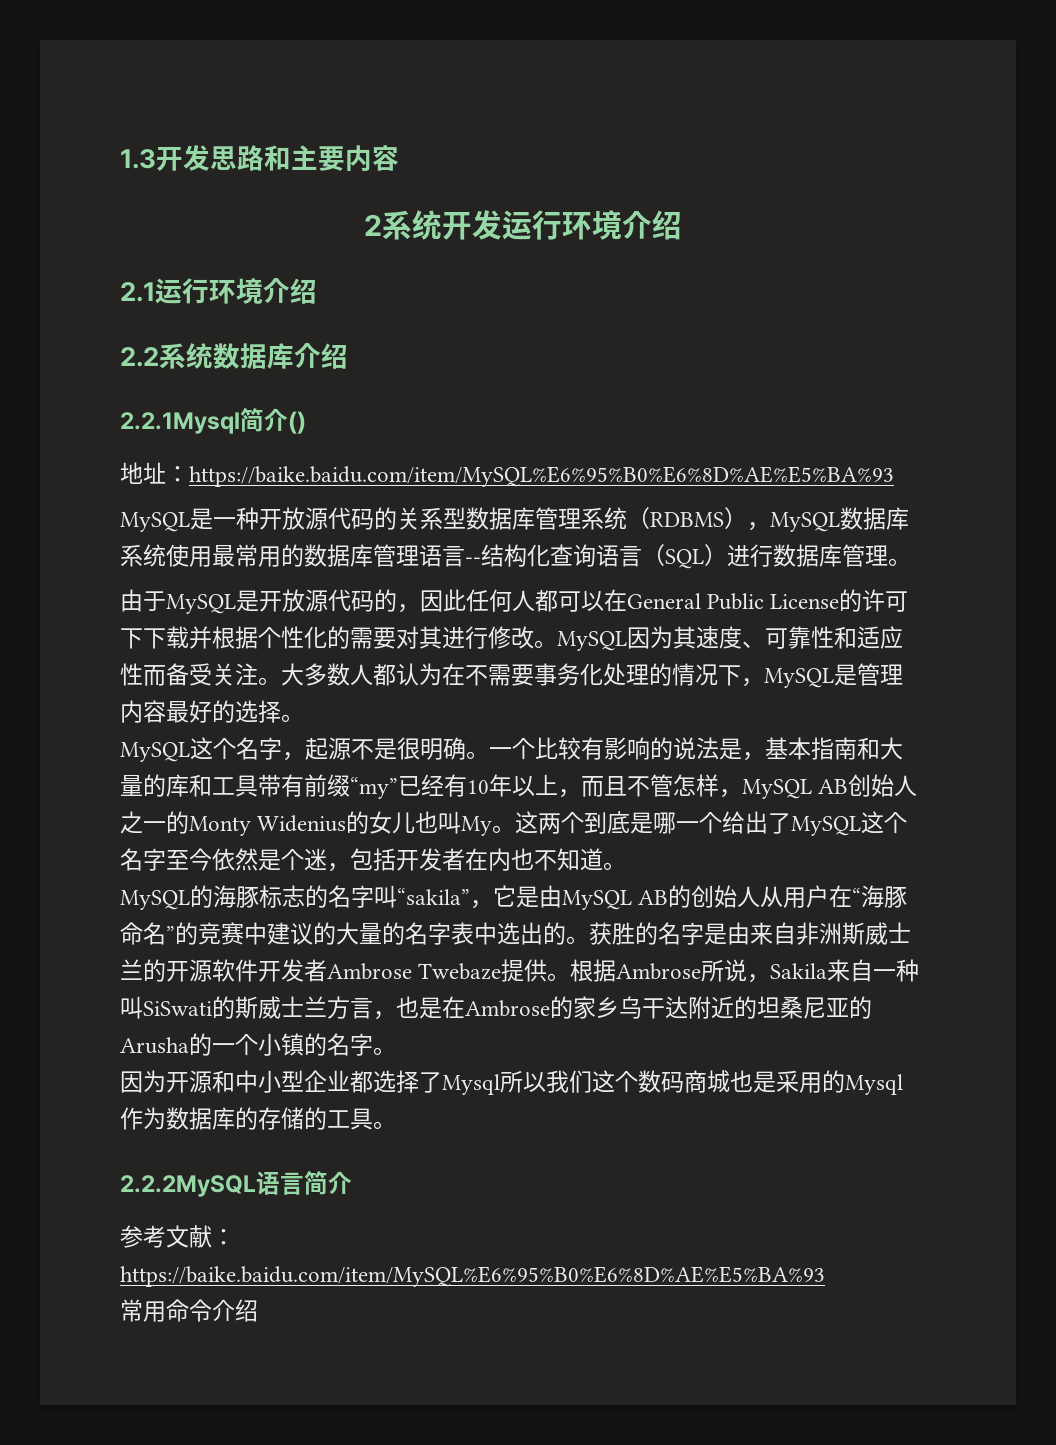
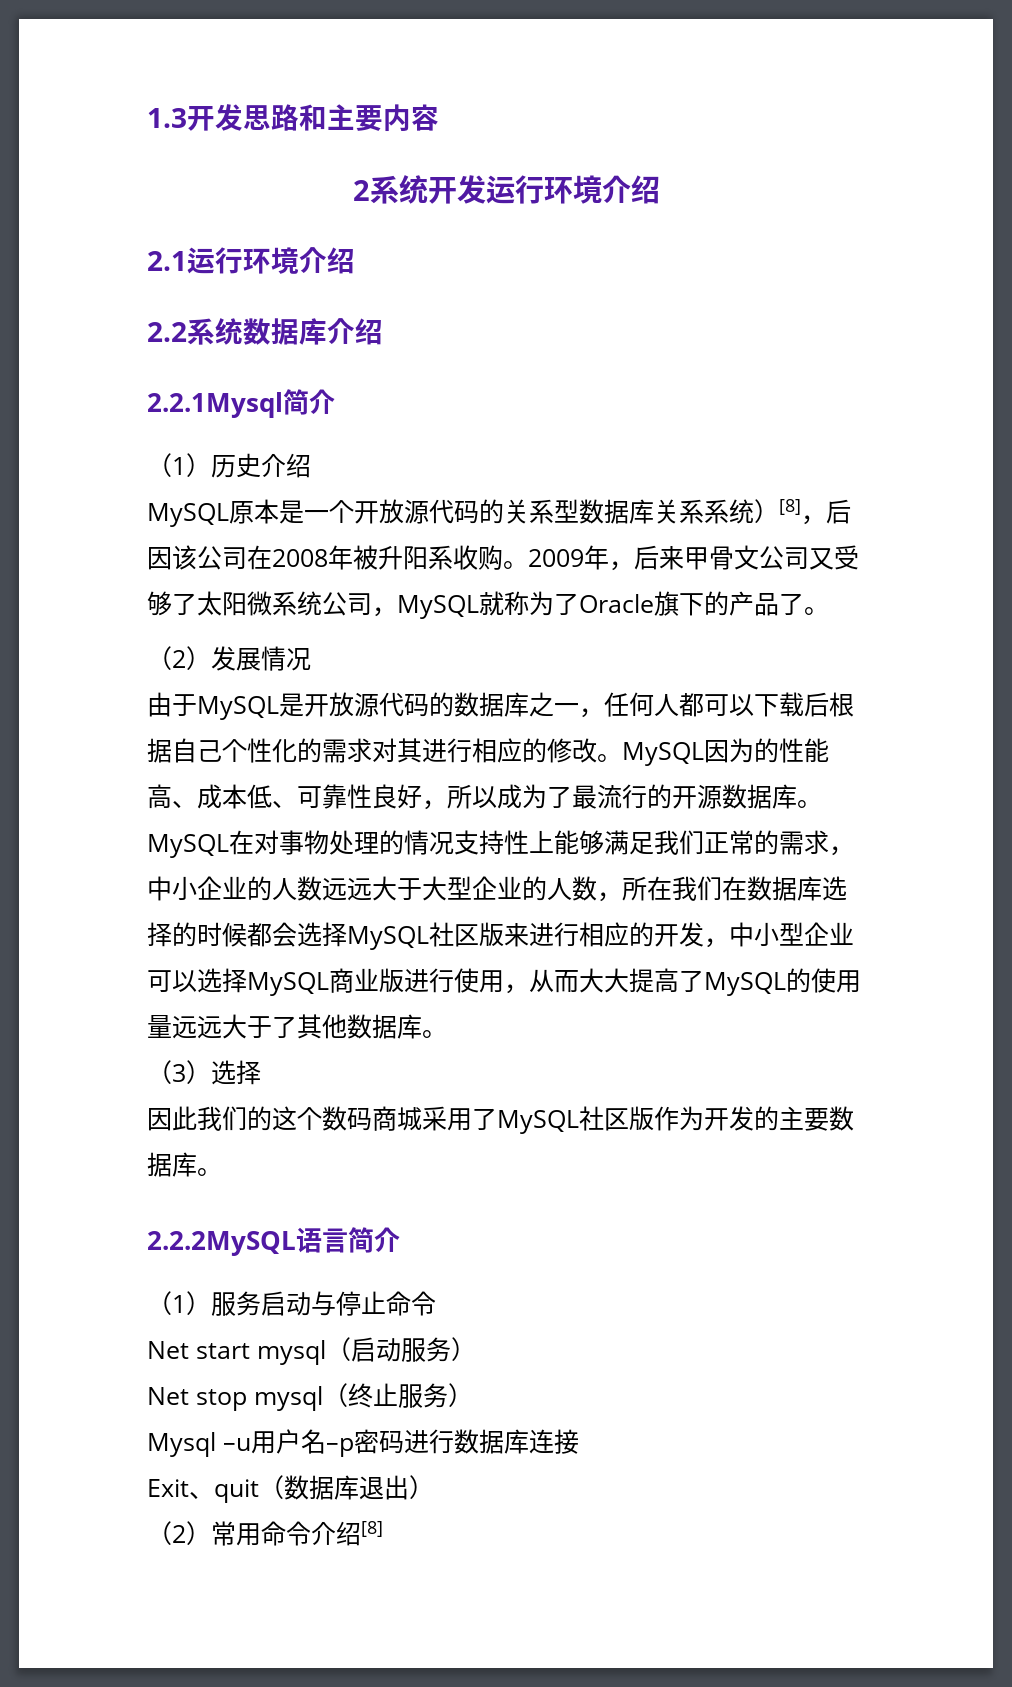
[288,411,306,434] [120,462,894,487] [120,507,259,532] () // 地址：https://baike.baidu.com/item/MySQL%E6%95%B0%E6%8D%AE%E5%BA%93 // MySQL是一种 -> [147,453,311,478] [147,499,354,527] // （1）历史介绍 // MySQL原本是一个
[535,507,909,532] [120,544,911,569] 管理系统（RDBMS），MySQL数据库系统使用最常用的数据库管理语言--结构化查询语言（SQL）进行数据库管理。 -> [654,499,801,524] [801,499,851,525] [147,545,859,571] [147,591,829,619] [147,646,311,671] 关系系统）[8]，后因该公司在2008年被升阳系收购。2009年，后来甲骨文公司又受够了太阳微系统公司，MySQL就称为了Oracle旗下的产品了。 // （2）发展情况
[397,589,909,613] [120,626,258,649] ，因此任何人都可以在General Public License的许可下下载并根据 -> [454,692,854,718] [147,738,222,763] 数据库之一，任何人都可以下载后根据自己
[373,627,396,649] 要 -> [347,738,372,762] 求
(488, 637) none -> [472,738,547,763] 相应的
[673,626,903,649] [120,663,903,688] [120,700,304,723] [120,737,903,762] [120,774,918,799] [120,811,908,836] [120,848,626,872] [120,885,908,910] [120,922,911,945] [120,959,920,983] [120,996,872,1020] [120,1033,396,1056] [120,1070,903,1095] [120,1107,396,1130] [120,1171,352,1197] [120,1225,235,1248] [120,1266,825,1287] 其速度、可靠性和适应性而备受关注。大多数人都认为在不需要事务化处理的情况下，MySQL是管理内容最好的选择。 // MySQL这个名字，起源不是很明确。一个比较有影响的说法是，基本指南和大量的库和工具带有前缀“my”已经有10年以上，而且不管怎样，MySQL AB创始人之一的Monty Widenius的女儿也叫My。这两个到底是哪一个给出了MySQL这个名字至今依然是个迷，包括开发者在内也不知道。 // MySQL的海豚标志的名字叫“sakila”，它是由MySQL AB的创始人从用户在“海豚命名”的竞赛中建议的大量的名字表中选出的。获胜的名字是由来自非洲斯威士兰的开源软件开发者Ambrose Twebaze提供。根据Ambrose所说，Sakila来自一种叫SiSwati的斯威士兰方言，也是在Ambrose的家乡乌干达附近的坦桑尼亚的Arusha的一个小镇的名字。 // 因为开源和中小型企业都选择了Mysql所以我们这个数码商城也是采用的Mysql作为数据库的存储的工具。 // 2.2.2MySQL语言简介 // 参考文献：https://baike.baidu.com/item/MySQL%E6%95%B0%E6%8D%AE%E5%BA%93 // -> [754,738,829,763] [147,784,822,810] [147,830,854,858] [147,876,847,902] [147,922,854,950] [147,968,861,996] [147,1014,447,1039] [147,1060,261,1085] [147,1106,854,1134] [147,1152,222,1177] [147,1227,400,1256] [147,1291,436,1316] [147,1337,476,1365] [147,1383,473,1411] [147,1429,579,1457] [147,1475,434,1503] [147,1521,211,1545] 的性能高、成本低、可靠性良好，所以成为了最流行的开源数据库。MySQL在对事物处理的情况支持性上能够满足我们正常的需求，中小企业的人数远远大于大型企业的人数，所在我们在数据库选择的时候都会选择MySQL社区版来进行相应的开发，中小型企业可以选择MySQL商业版进行使用，从而大大提高了MySQL的使用量远远大于了其他数据库。 // （3）选择 // 因此我们的这个数码商城采用了MySQL社区版作为开发的主要数据库。 // 2.2.2MySQL语言简介 // （1）服务启动与停止命令 // Net start mysql（启动服务） // Net stop mysql（终止服务） // Mysql –u用户名–p密码进行数据库连接 // Exit、quit（数据库退出） // （2）
(258, 1310) none -> [361,1521,383,1537] [8]

